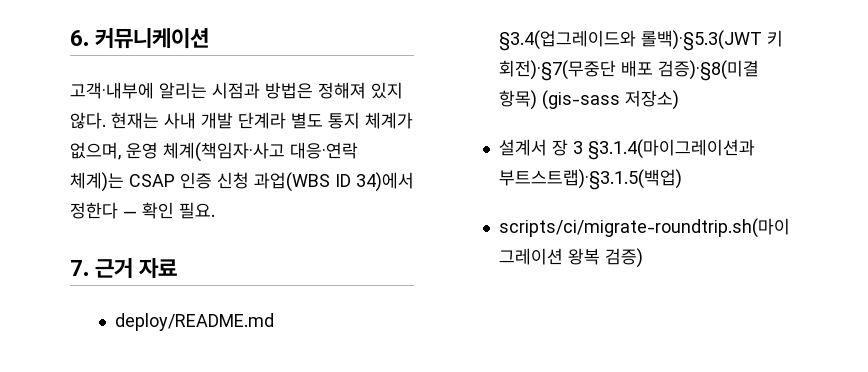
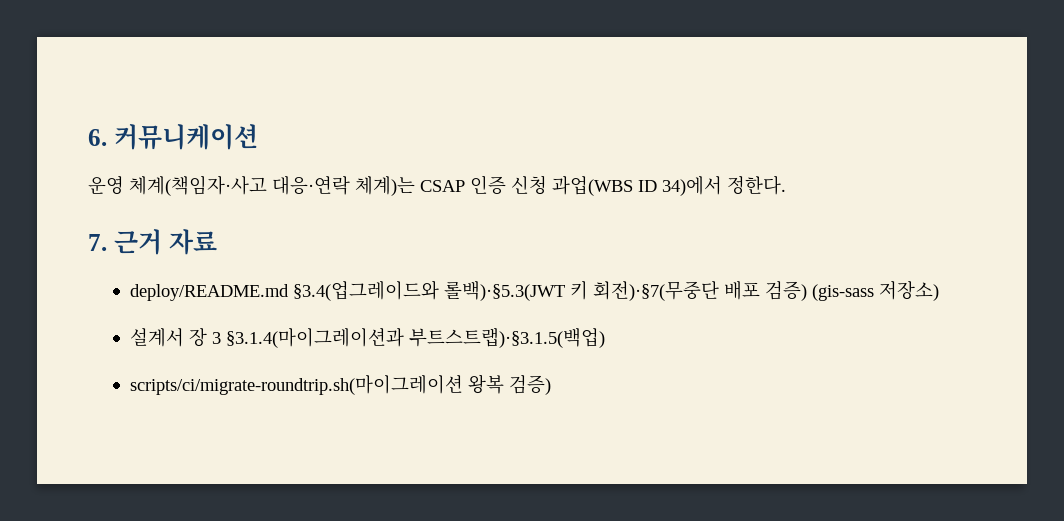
[70,82,403,99] [70,112,413,129] [70,142,121,160] 고객·내부에 알리는 시점과 방법은 정해져 있지 않다. 현재는 사내 개발 단계라 별도 통지 체계가 없으며, -> (258, 137) none
[70,202,215,219] 정한다 — 확인 필요. -> [727,175,786,195] 정한다.
[658,60,760,81] [499,90,538,110] 검증)·§8(미결 항목) -> [764,281,807,301] 검증)

